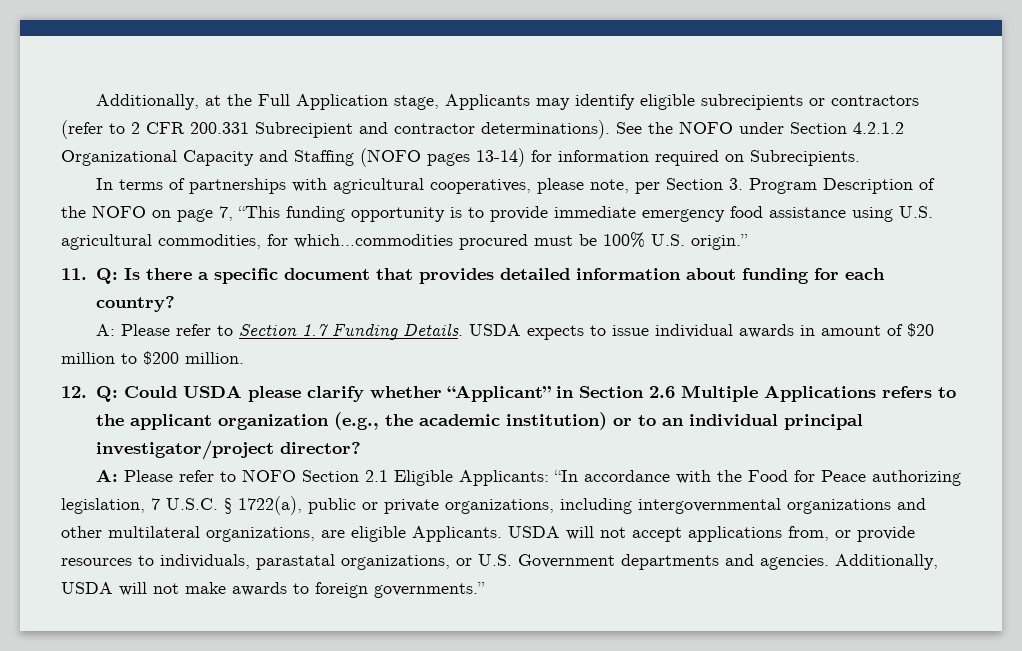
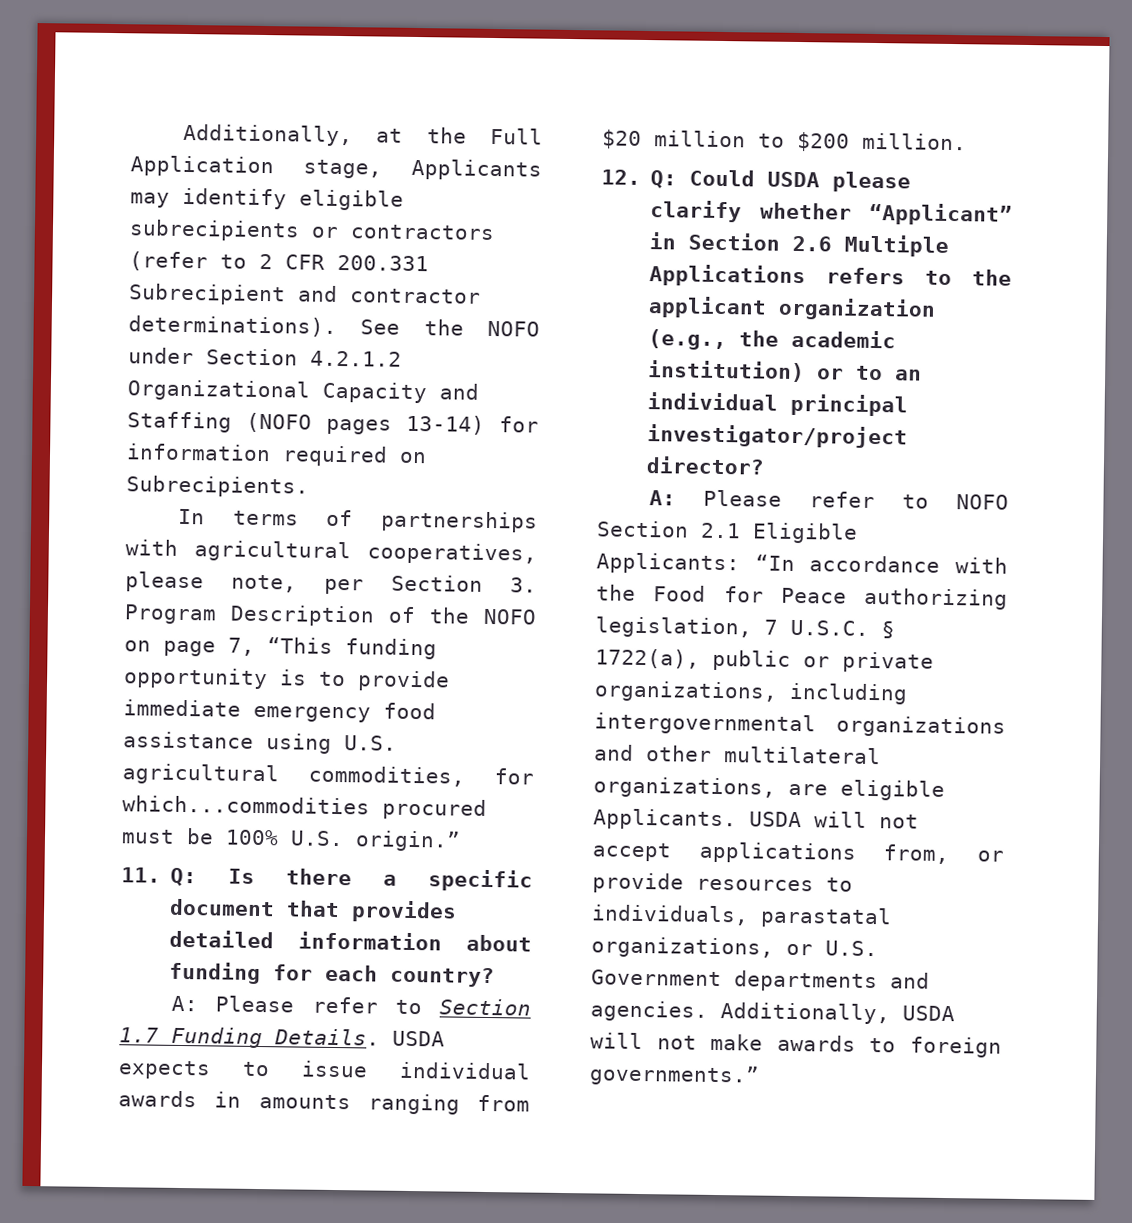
[820,324,903,336] amount of -> [258,1093,530,1115] amounts ranging from

